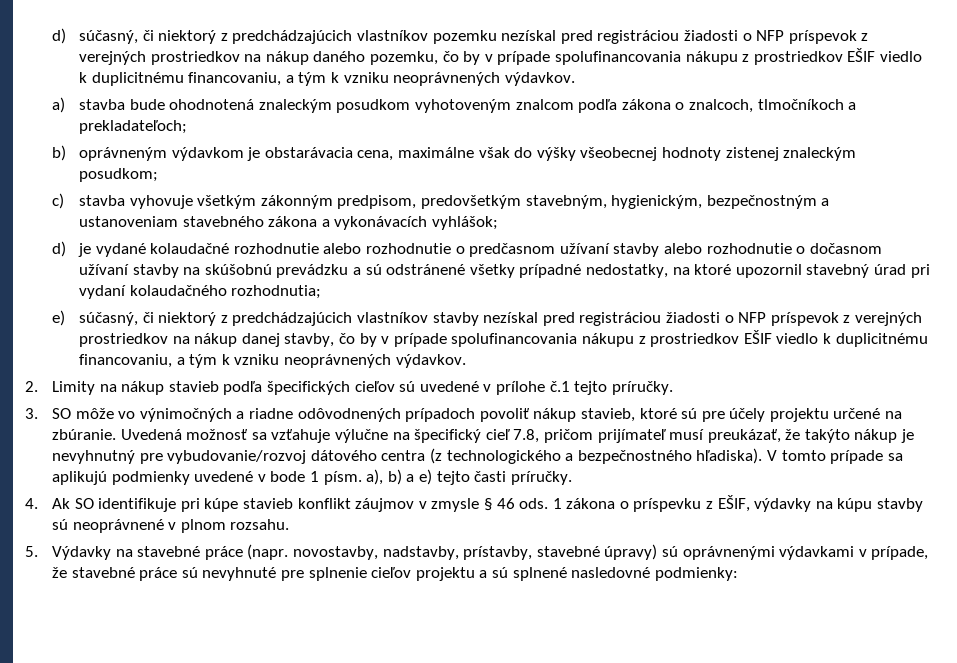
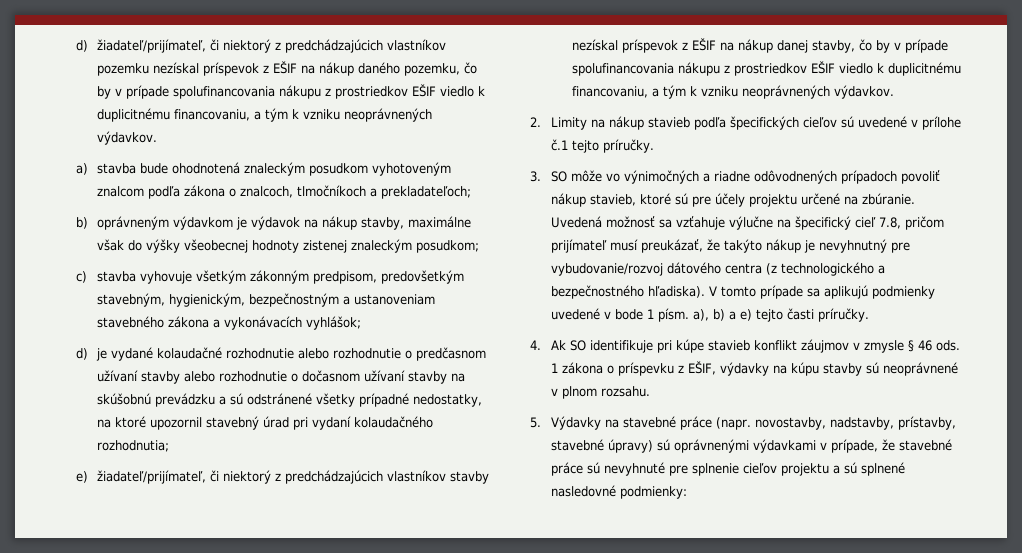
[52,28,139,44] d) súčasný, -> [75,39,206,53] d) žiadateľ/prijímateľ,
[560,30,869,44] [79,51,240,65] pred registráciou žiadosti o NFP príspevok z verejných prostriedkov -> [202,61,297,76] príspevok z EŠIF
[264,147,394,161] obstarávacia cena, -> [250,216,404,230] výdavok na nákup stavby,
[79,312,139,326] súčasný, -> [96,470,206,484] žiadateľ/prijímateľ,
[542,312,922,326] [79,333,169,347] pred registráciou žiadosti o NFP príspevok z verejných prostriedkov -> [621,38,716,53] príspevok z EŠIF

